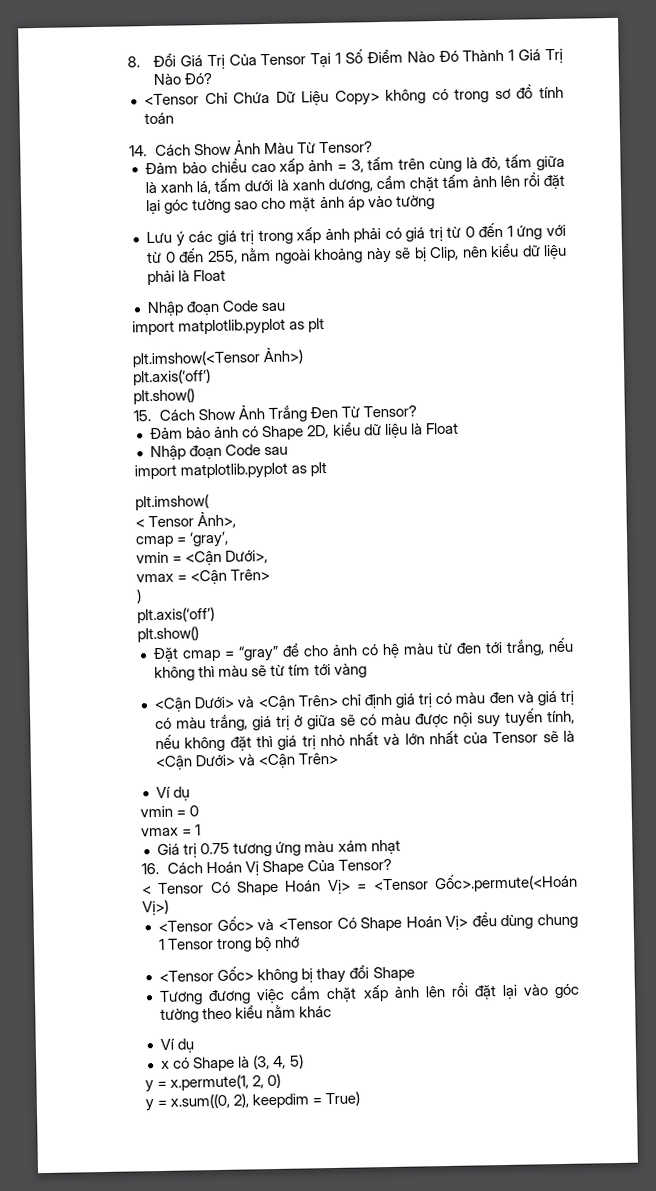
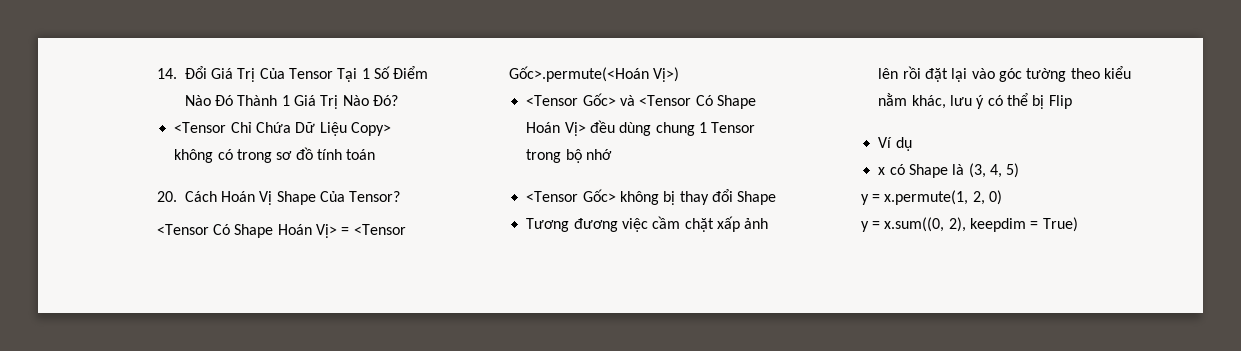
[126,56,140,68] 8. -> [156,68,177,79] 14.
[128,140,374,157] [145,154,565,175] [145,172,565,195] [146,195,435,215] [146,222,566,247] [146,243,568,265] [147,269,227,286] [147,300,287,317] [131,318,325,336] [131,347,303,368] [132,369,211,386] [132,388,195,405] [132,405,418,423] [150,422,459,441] [150,444,289,461] [133,462,327,480] [134,494,210,511] [134,511,236,529] [134,531,229,548] [135,550,268,566] [135,569,270,585] [135,589,142,604] [136,606,215,624] [136,626,199,643] [153,637,575,663] [154,663,367,682] [154,690,574,713] [155,708,576,732] [155,730,575,752] [155,752,339,771] [156,786,191,801] [139,805,199,818] [140,824,201,837] [157,839,401,858] [140,862,159,875] 14. Cách Show Ảnh Màu Từ Tensor? // Đảm bảo chiều cao xấp ảnh = 3, tấm trên cùng là đỏ, tấm giữa là xanh lá, tấm dưới là xanh dương, cầm chặt tấm ảnh lên rồi đặt lại góc tường sao cho mặt ảnh áp vào tường // Lưu ý các giá trị trong xấp ảnh phải có giá trị từ 0 đến 1 ứng với từ 0 đến 255, nằm ngoài khoảng này sẽ bị Clip, nên kiểu dữ liệu phải là Float // Nhập đoạn Code sau // import matplotlib.pyplot as plt // plt.imshow(<Tensor Ảnh>) // plt.axis(‘off’) // plt.show() // 15. Cách Show Ảnh Trắng Đen Từ Tensor? // Đảm bảo ảnh có Shape 2D, kiểu dữ liệu là Float // Nhập đoạn Code sau // import matplotlib.pyplot as plt // plt.imshow( // < Tensor Ảnh>, // cmap = ‘gray’, // vmin = <Cận Dưới>, // vmax = <Cận Trên> // ) // plt.axis(‘off’) // plt.show() // Đặt cmap = “gray” để cho ảnh có hệ màu từ đen tới trắng, nếu không thì màu sẽ từ tím tới vàng // <Cận Dưới> và <Cận Trên> chỉ định giá trị có màu đen và giá trị có màu trắng, giá trị ở giữa sẽ có màu được nội suy tuyến tính, nếu không đặt thì giá trị nhỏ nhất và lớn nhất của Tensor sẽ là <Cận Dưới> và <Cận Trên> // Ví dụ // vmin = 0 // vmax = 1 // Giá trị 0.75 tương ứng màu xám nhạt // 16. -> [156,191,177,202] 20.
[141,882,205,895] < Tensor -> [156,224,209,235] <Tensor
[299,1005,333,1018] khác -> [911,93,1072,109] khác, lưu ý có thể bị Flip

